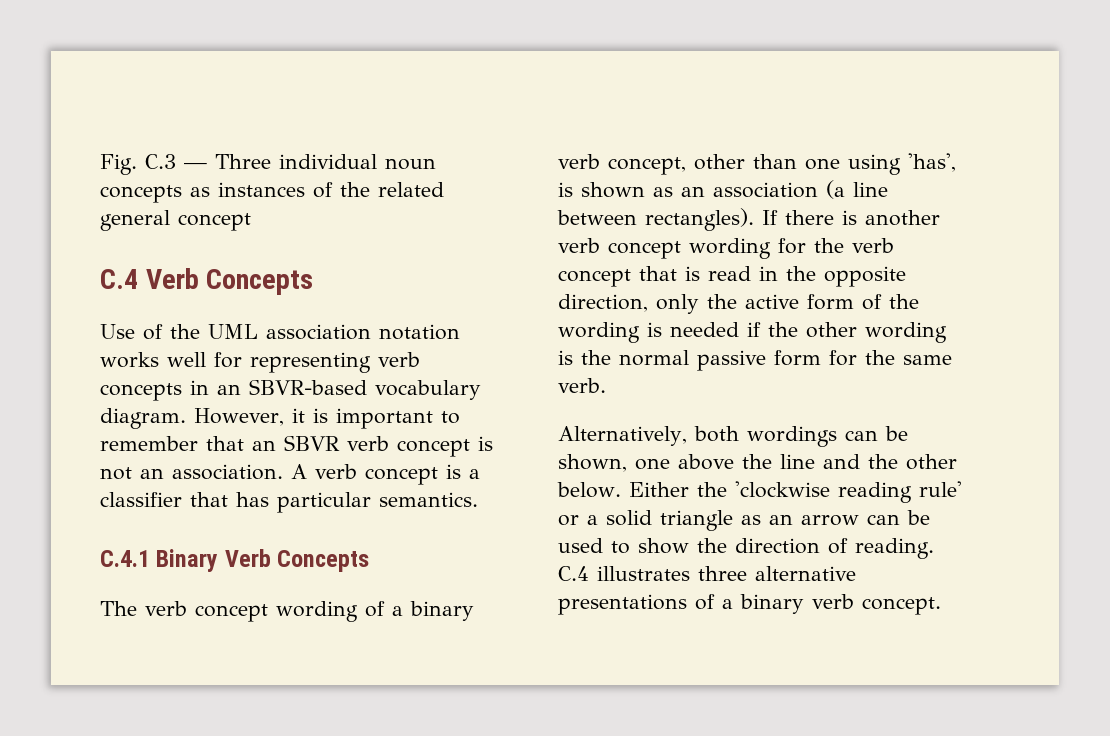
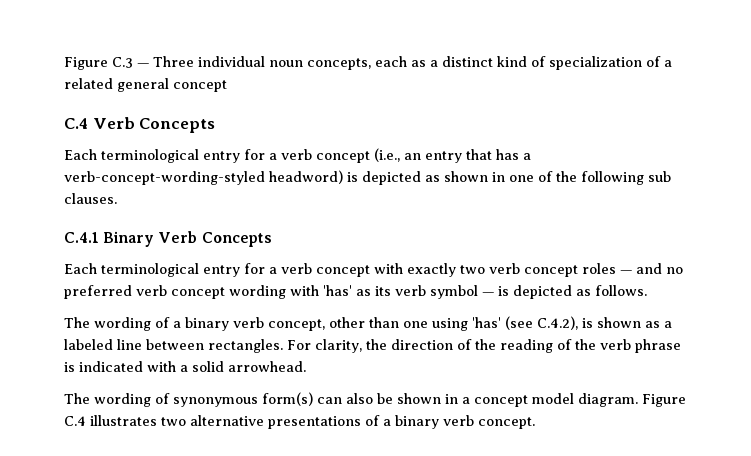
[100,154,137,175] Fig. -> [64,57,108,70] Figure
[100,182,370,203] concepts as instances of the -> [307,56,672,70] concepts, each as a distinct kind of specialization of a
[100,324,460,340] [100,352,420,373] [100,379,481,401] [100,408,460,429] [100,435,493,457] [100,464,480,485] [100,492,478,513] [100,549,370,572] [100,601,268,622] Use of the UML association notation works well for representing verb concepts in an SBVR-based vocabulary diagram. However, it is important to remember that an SBVR verb concept is not an association. A verb concept is a classifier that has particular semantics. // C.4.1 Binary Verb Concepts // The verb concept -> [64,148,531,163] [64,170,671,185] [64,193,117,204] [64,231,272,247] [64,263,683,277] [64,285,647,299] [64,317,90,328] Each terminological entry for a verb concept (i.e., an entry that has a verb-concept-wording-styled headword) is depicted as shown in one of the following sub clauses. // C.4.1 Binary Verb Concepts // Each terminological entry for a verb concept with exactly two verb concept roles — and no preferred verb concept wording with 'has' as its verb symbol — is depicted as follows. // The
[908,153,956,172] [558,180,888,199] [557,208,940,231] [558,238,894,259] [558,266,906,287] [558,294,919,314] [558,322,947,343] [558,350,952,371] [558,378,606,393] [558,426,908,447] [558,454,957,472] [557,481,962,503] [558,510,930,531] [558,538,934,559] 'has', is shown as an association (a line between rectangles). If there is another verb concept wording for the verb concept that is read in the opposite direction, only the active form of the wording is needed if the other wording is the normal passive form for the same verb. // Alternatively, both wordings can be shown, one above the line and the other below. Either the 'clockwise reading rule' or a solid triangle as an arrow can be used to show the direction of reading. -> [472,316,672,330] [64,339,681,353] [64,361,306,372] [64,392,686,407] 'has' (see C.4.2), is shown as a labeled line between rectangles. For clarity, the direction of the reading of the verb phrase is indicated with a solid arrowhead. // The wording of synonymous form(s) can also be shown in a concept model diagram. Figure
[698,566,747,581] three -> [161,417,186,426] two

